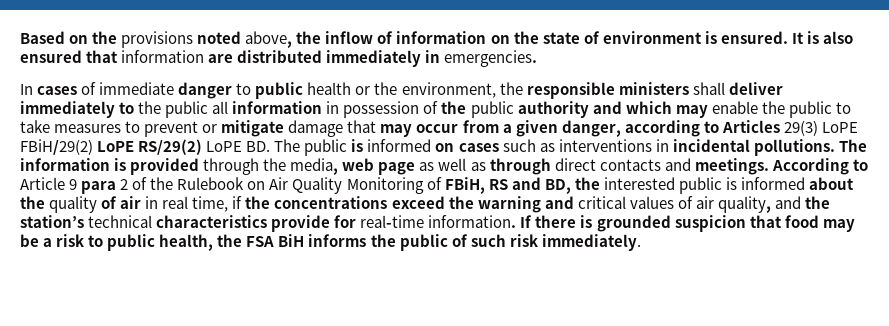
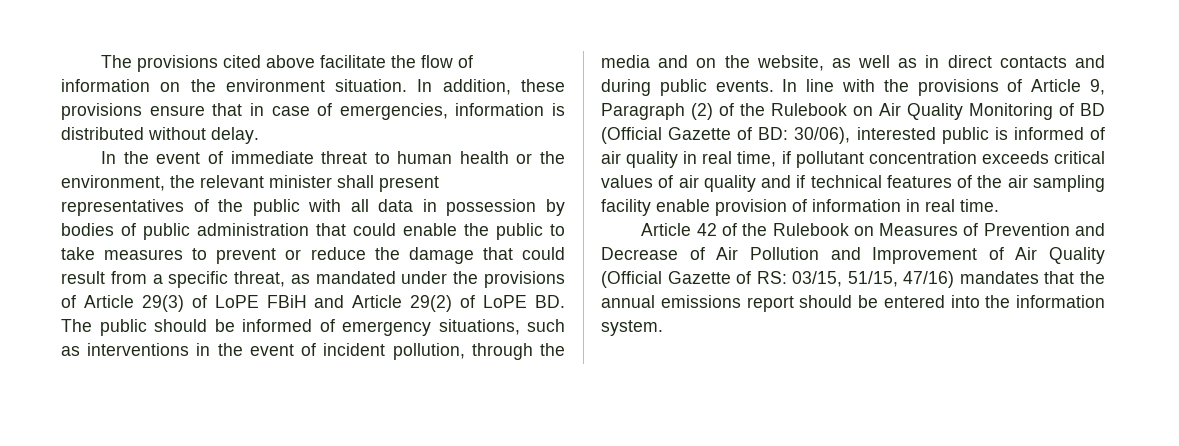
[20,31,853,48] [20,50,538,67] [20,82,304,99] Based on the provisions noted above, the inflow of information on the state of environment is ensured. It is also ensured that information are distributed immediately in emergencies. // In cases of immediate danger to public -> [101,55,474,72] [61,79,565,95] [61,103,565,120] [61,127,259,144] [101,151,453,164] The provisions cited above facilitate the flow of information on the environment situation. In addition, these provisions ensure that in case of emergencies, information is distributed without delay. // In the event of immediate threat to human
[526,82,783,99] [20,101,708,118] responsible ministers shall deliver immediately to the public all information in possession of the public authority and which may -> [200,175,439,192] [61,199,565,216] [61,223,396,240] relevant minister shall present representatives of the public with all data in possession by bodies of public administration that could
[221,120,858,137] [20,139,867,156] [20,158,416,175] mitigate damage that may occur from a given danger, according to Articles 29(3) LoPE FBiH/29(2) LoPE RS/29(2) LoPE BD. The public is informed on cases such as interventions in incidental pollutions. The information is provided through the media, web page -> [310,247,565,264] [61,271,565,288] [61,295,566,312] [61,319,565,336] [61,343,565,360] [601,55,824,71] reduce the damage that could result from a specific threat, as mandated under the provisions of Article 29(3) of LoPE FBiH and Article 29(2) of LoPE BD. The public should be informed of emergency situations, such as interventions in the event of incident pollution, through the media and on the website,
[489,158,551,175] through -> [925,55,940,68] in
[694,158,868,175] [20,177,129,194] meetings. According to Article 9 para 2 -> [601,79,1105,96] [601,103,713,120] during public events. In line with the provisions of Article 9, Paragraph (2)
[444,177,600,194] FBiH, RS and BD, the -> [1080,103,1105,116] [601,127,851,144] BD (Official Gazette of BD: 30/06),
[809,177,855,190] [20,196,142,213] about the quality of air -> [1090,127,1105,140] [601,151,679,168] of air quality
[245,196,830,213] [20,215,855,232] [20,234,641,251] the concentrations exceed the warning and critical values of air quality, and the station’s technical characteristics provide for real-time information. If there is grounded suspicion that food may be a risk to public health, the FSA BiH informs the public of such risk immediately. -> [795,151,1105,168] [601,175,1105,192] [601,199,999,216] [641,223,1105,236] [601,247,1105,264] [601,271,1105,288] [601,295,1105,312] [601,320,663,336] pollutant concentration exceeds critical values of air quality and if technical features of the air sampling facility enable provision of information in real time. // Article 42 of the Rulebook on Measures of Prevention and Decrease of Air Pollution and Improvement of Air Quality (Official Gazette of RS: 03/15, 51/15, 47/16) mandates that the annual emissions report should be entered into the information system.

